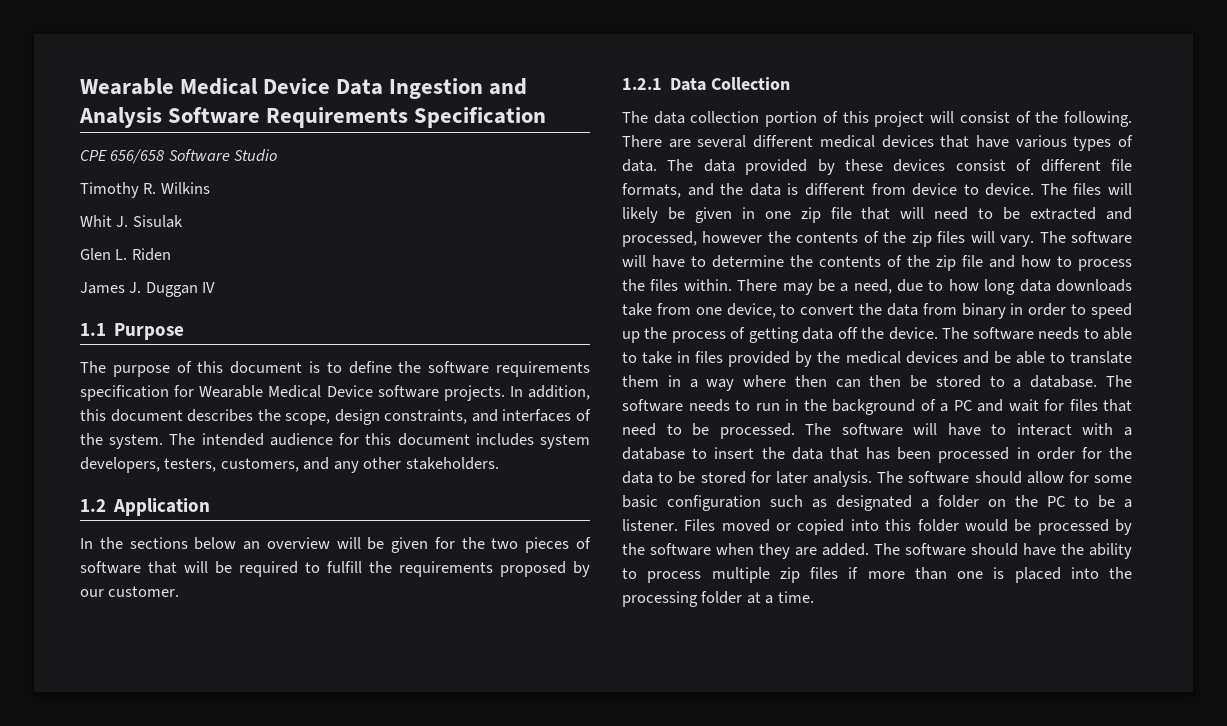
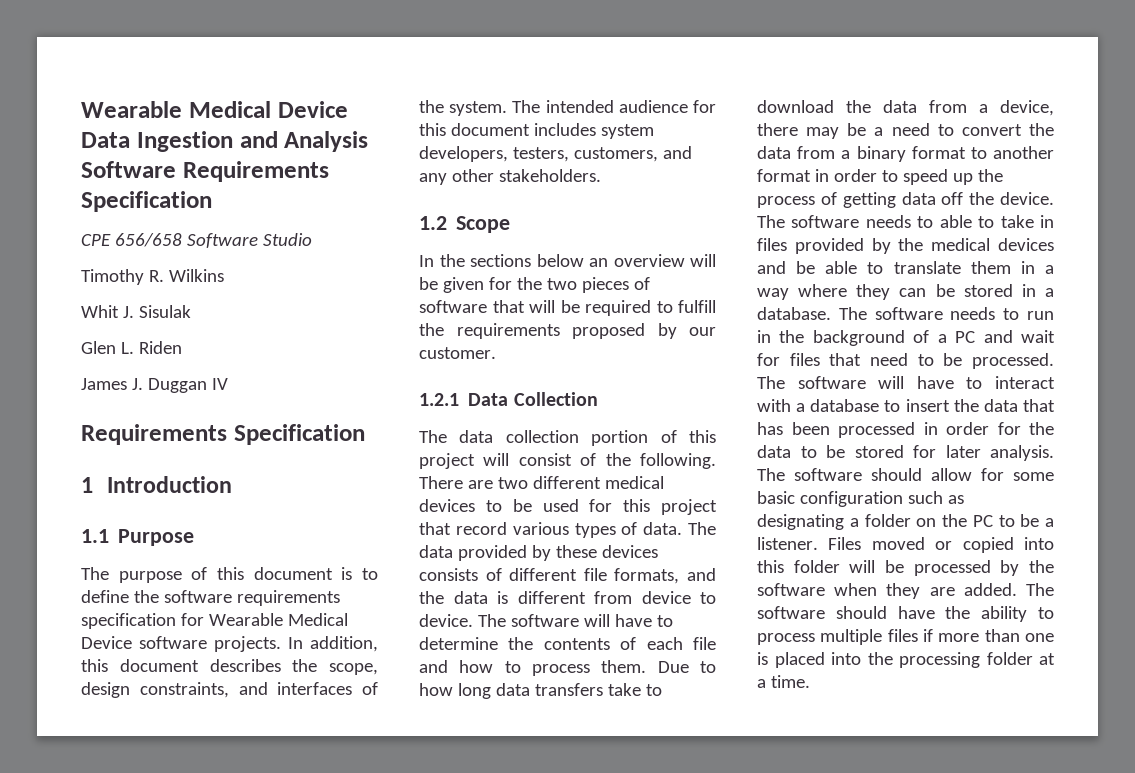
(216, 287) none -> [81,424,365,445] [81,476,232,493] // Requirements Specification // 1 Introduction
[113,498,211,516] Application -> [456,216,511,233] Scope
[697,135,747,148] several -> [497,477,528,489] two
[940,135,1009,148] that have -> [485,499,717,515] [419,522,507,535] to be used for this project that record
[955,159,1006,171] consist -> [419,568,478,581] consists
[1073,183,1132,195] [622,207,1132,223] [622,231,1066,247] files will likely be given in one zip file that will need to be extracted and processed, however the contents of the zip files will vary. The -> (506, 620) none
[907,255,956,271] the zip -> [646,637,683,650] each
[622,279,1133,295] [622,303,776,318] the files within. There may be a need, due to how long data downloads take from one device, -> [601,660,716,673] [419,683,662,699] [757,100,1054,116] [757,123,930,139] them. Due to how long data transfers take to download the data from a device, there may be a need
[961,303,1006,319] binary -> [841,146,1054,162] [757,169,811,182] a binary format to another format
[794,375,1005,388] then can then be stored to -> [856,284,1036,300] they can be stored in
[836,495,912,511] designated -> [757,514,844,530] designating
[964,519,1008,532] would -> [849,560,876,573] will
[779,567,800,583] zip -> (883, 637) none

